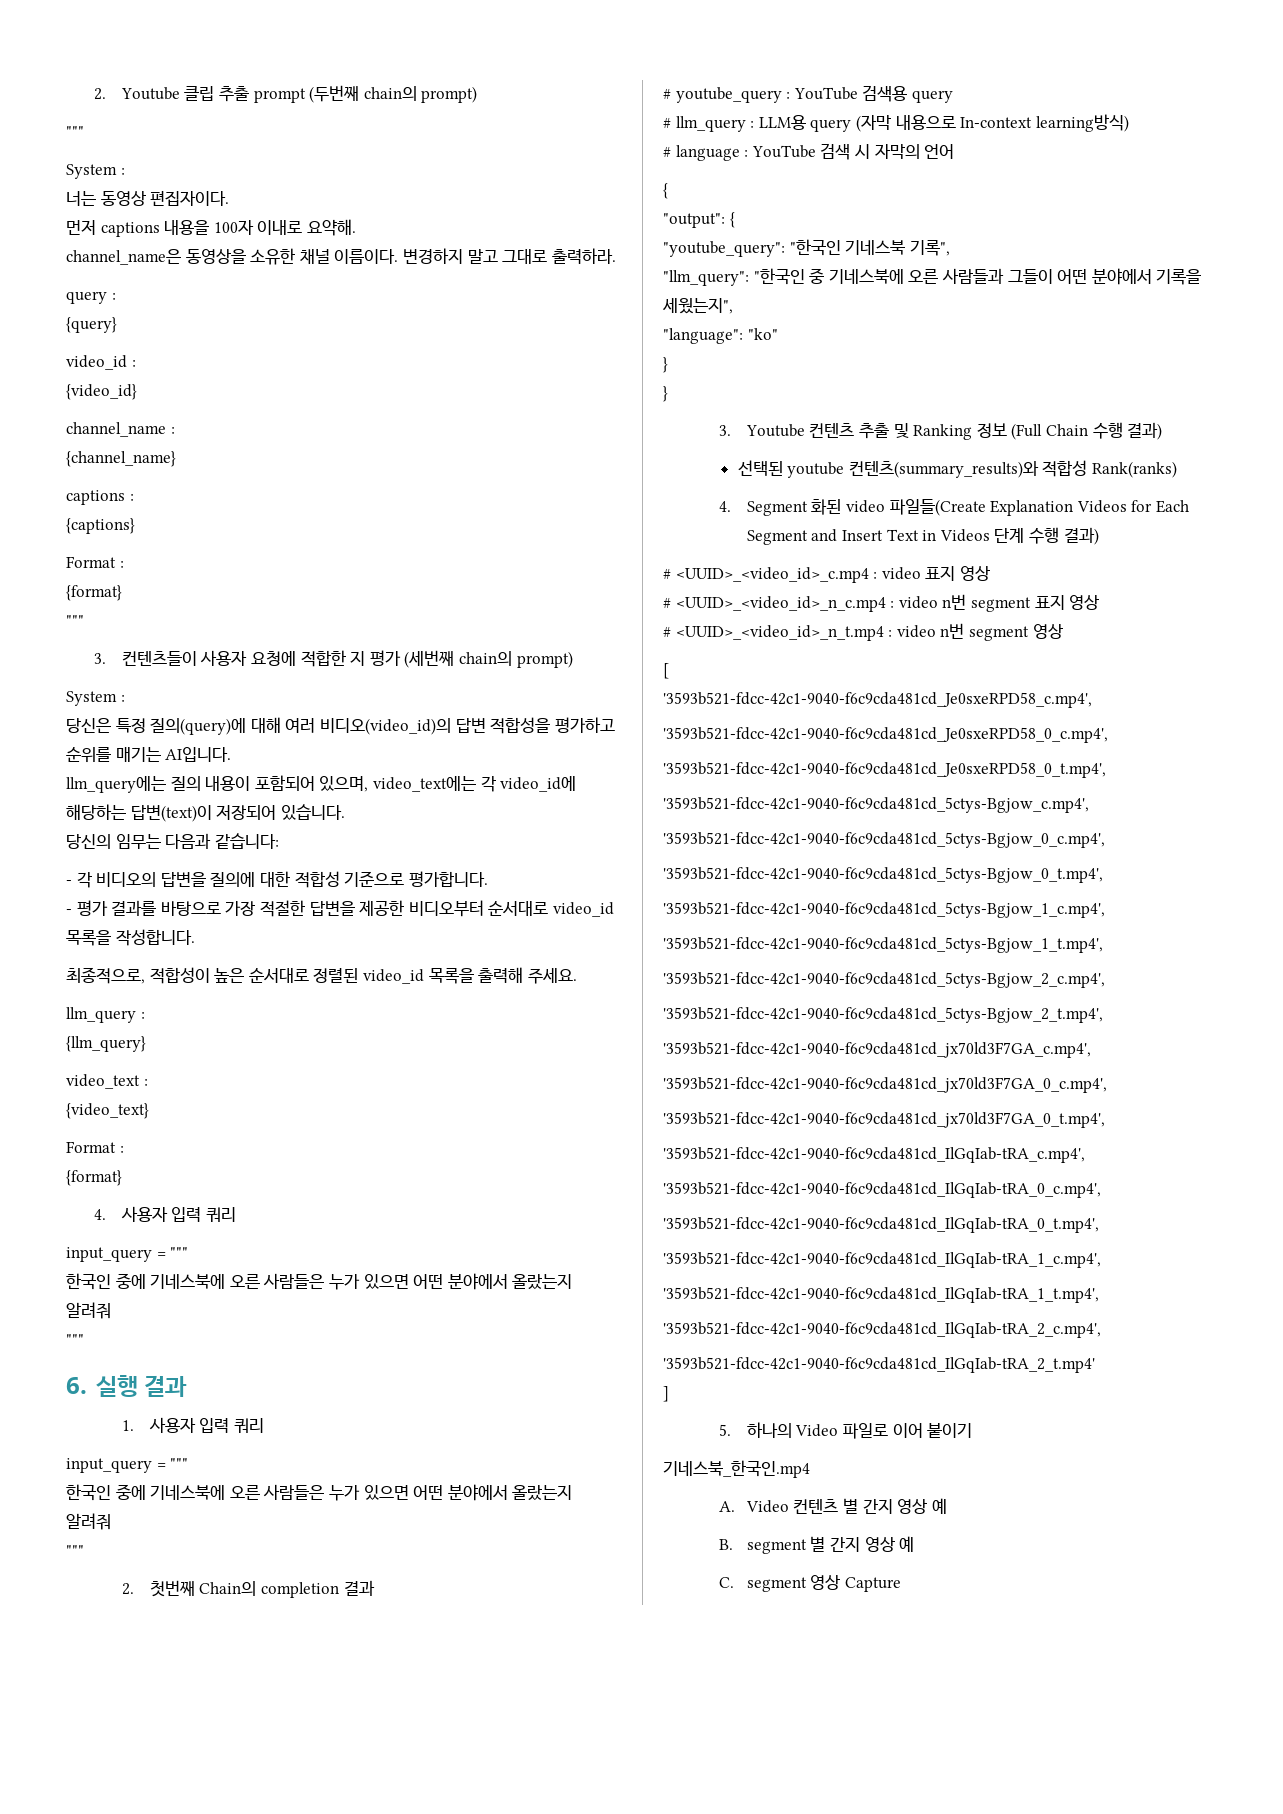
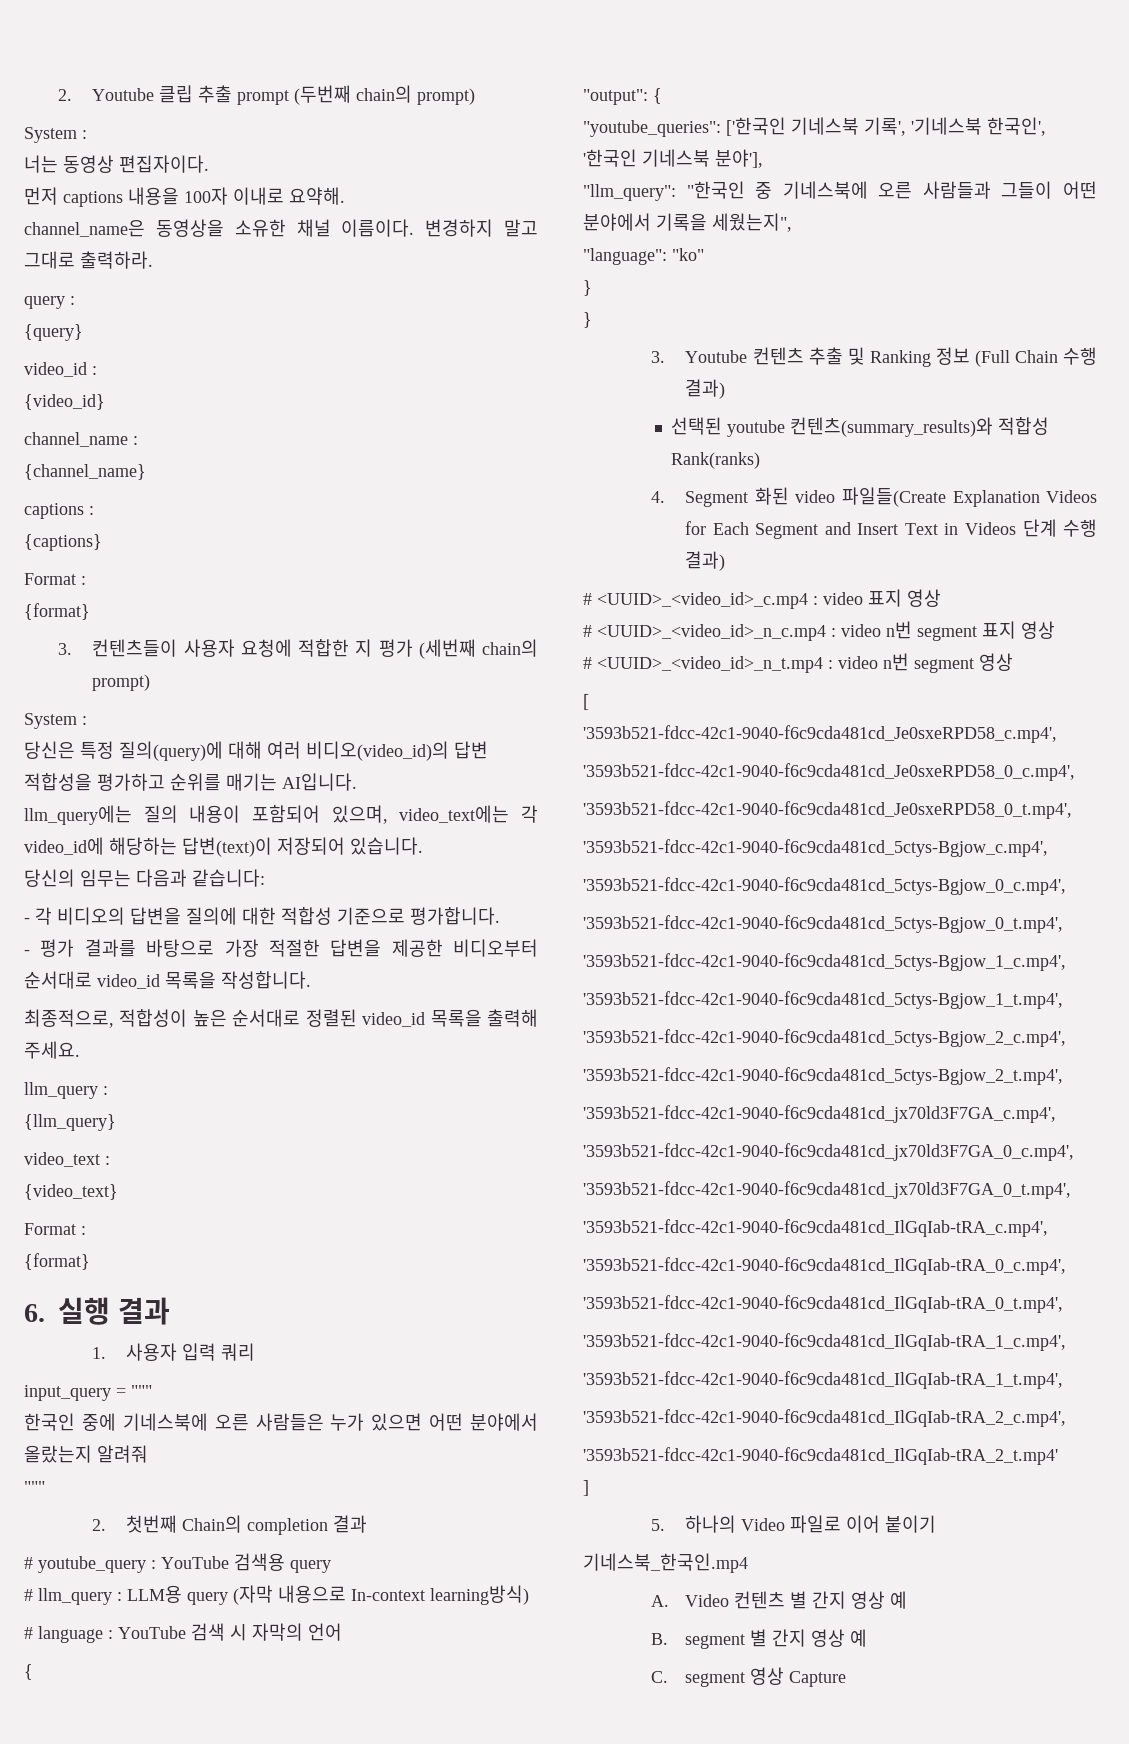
[66,126,84,137] // """ -> (476, 96) none
[66,615,84,626] // """ -> (90, 611) none
[93,1206,237,1222] [66,1247,189,1262] [66,1273,573,1290] [66,1302,111,1319] [66,1334,84,1345] // 4. 사용자 입력 쿼리 // input_query = """ // 한국인 중에 기네스북에 오른 사람들은 누가 있으면 어떤 분야에서 올랐는지 알려줘 // """ -> (90, 1261) none
[663,239,950,257] "youtube_query": "한국인 기네스북 기록", -> [583,117,1046,137] [583,149,763,168] "youtube_queries": ['한국인 기네스북 기록', '기네스북 한국인', '한국인 기네스북 분야'],

